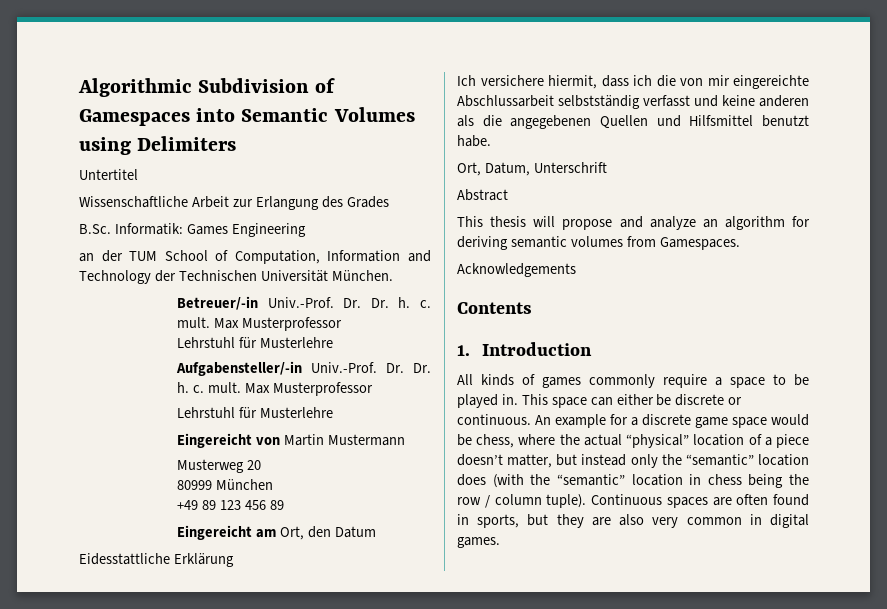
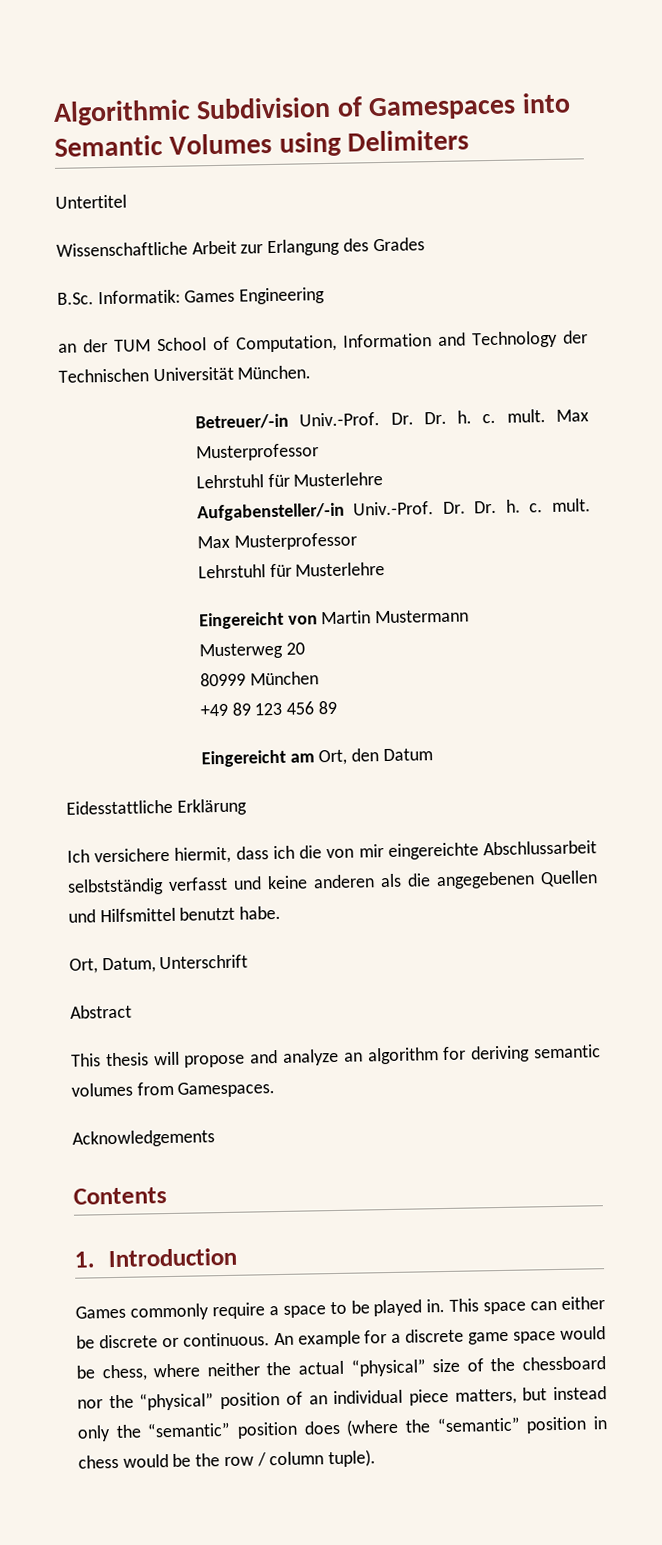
[457,374,581,388] All kinds of games -> [75,1305,126,1319] Games
(556, 439) none -> [206,1362,260,1377] neither
[693,434,809,448] [457,454,553,468] location of a piece doesn’t matter, -> [432,1356,607,1373] [77,1388,517,1411] size of the chessboard nor the “physical” position of an individual piece matters,
[758,454,809,466] [457,474,683,488] location does (with the “semantic” location -> [237,1416,588,1439] position does (where the “semantic” position
[748,474,784,488] being -> [122,1453,192,1468] would be
[591,494,809,508] [457,514,809,528] [457,537,500,548] Continuous spaces are often found in sports, but they are also very common in digital games. -> (377, 1458) none

